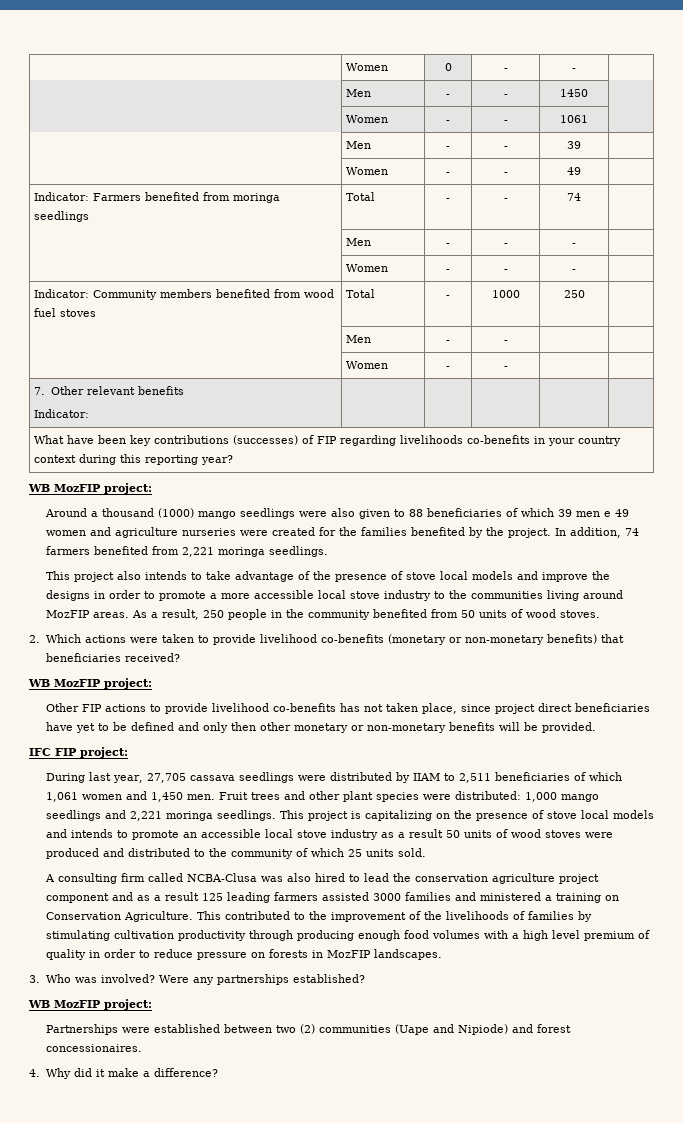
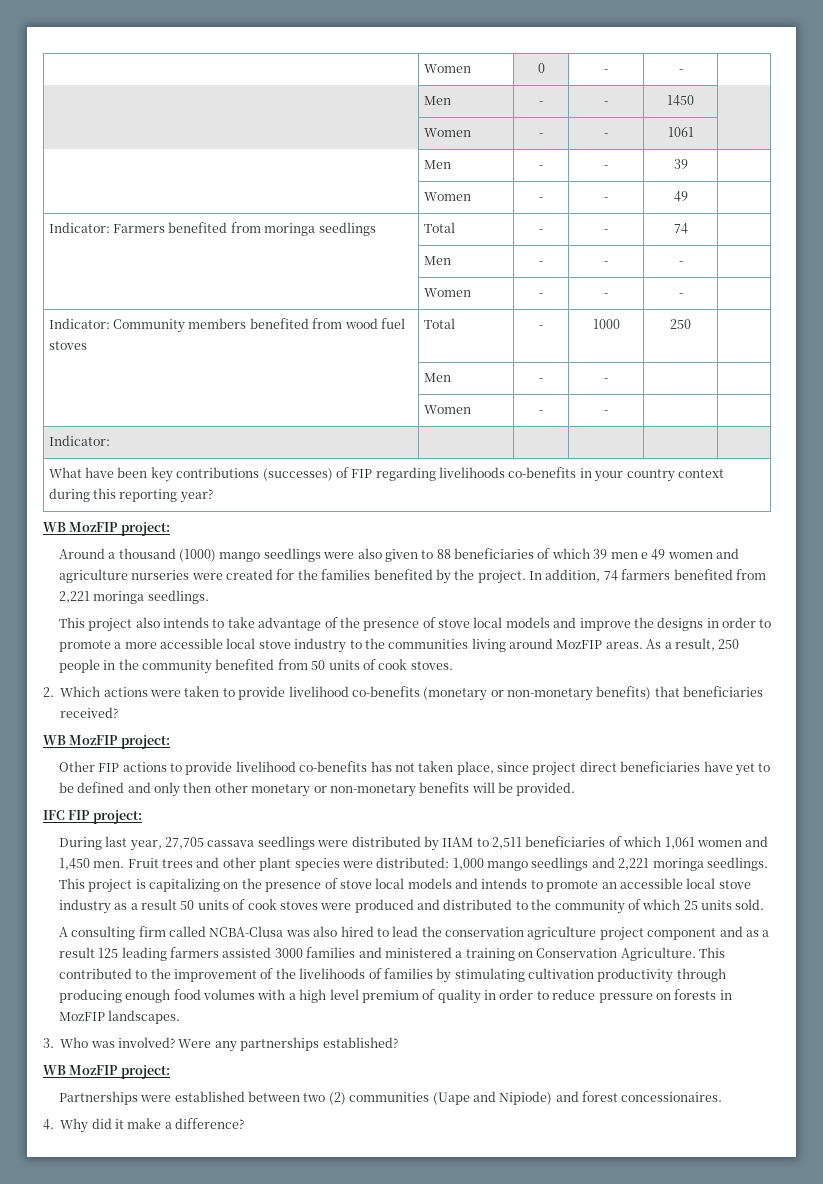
[34,386,184,395] 7. Other relevant benefits // -> (608, 412) none
[525,609,556,618] wood -> [378,659,408,670] cook
[510,829,541,838] wood -> [247,899,277,910] cook

